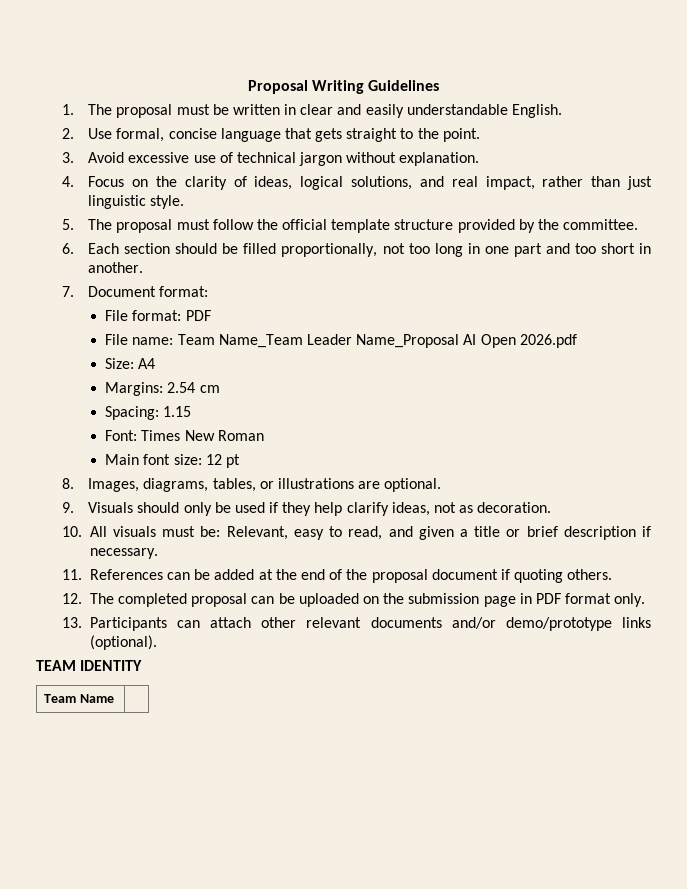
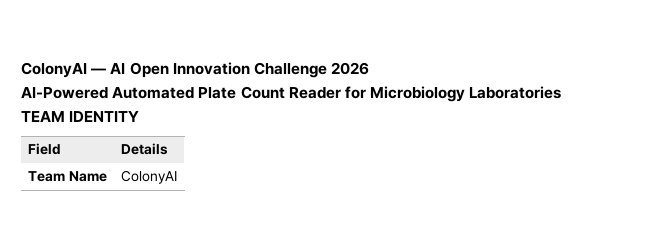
[247,80,440,94] [62,104,563,118] [62,128,480,142] [62,152,480,166] [62,176,653,190] [88,195,185,209] [62,219,639,233] [62,243,651,257] [88,262,144,273] [62,286,209,297] [105,310,211,321] [105,334,577,348] [105,358,156,369] [105,382,220,396] [105,406,192,420] [105,430,264,441] [105,454,240,468] [62,478,442,492] [62,502,552,516] [62,526,652,540] [89,548,158,559] [62,569,613,583] [62,593,646,607] [62,617,652,631] [89,635,157,650] Proposal Writing Guidelines // 1. The proposal must be written in clear and easily understandable English. // 2. Use formal, concise language that gets straight to the point. // 3. Avoid excessive use of technical jargon without explanation. // 4. Focus on the clarity of ideas, logical solutions, and real impact, rather than just linguistic style. // 5. The proposal must follow the official template structure provided by the committee. // 6. Each section should be filled proportionally, not too long in one part and too short in another. // 7. Document format: // File format: PDF // File name: Team Name_Team Leader Name_Proposal AI Open 2026.pdf // Size: A4 // Margins: 2.54 cm // Spacing: 1.15 // Font: Times New Roman // Main font size: 12 pt // 8. Images, diagrams, tables, or illustrations are optional. // 9. Visuals should only be used if they help clarify ideas, not as decoration. // 10. All visuals must be: Relevant, easy to read, and given a title or brief description if necessary. // 11. References can be added at the end of the proposal document if quoting others. // 12. The completed proposal can be uploaded on the submission page in PDF format only. // 13. Participants can attach other relevant documents and/or demo/prototype links (optional). -> [21,62,370,78] [21,86,562,102] ColonyAI — AI Open Innovation Challenge 2026 // AI-Powered Automated Plate Count Reader for Microbiology Laboratories
(143, 665) none -> [27,143,61,155] [120,143,168,155] // Field | Details
(114, 698) none -> [120,170,177,184] ColonyAI

